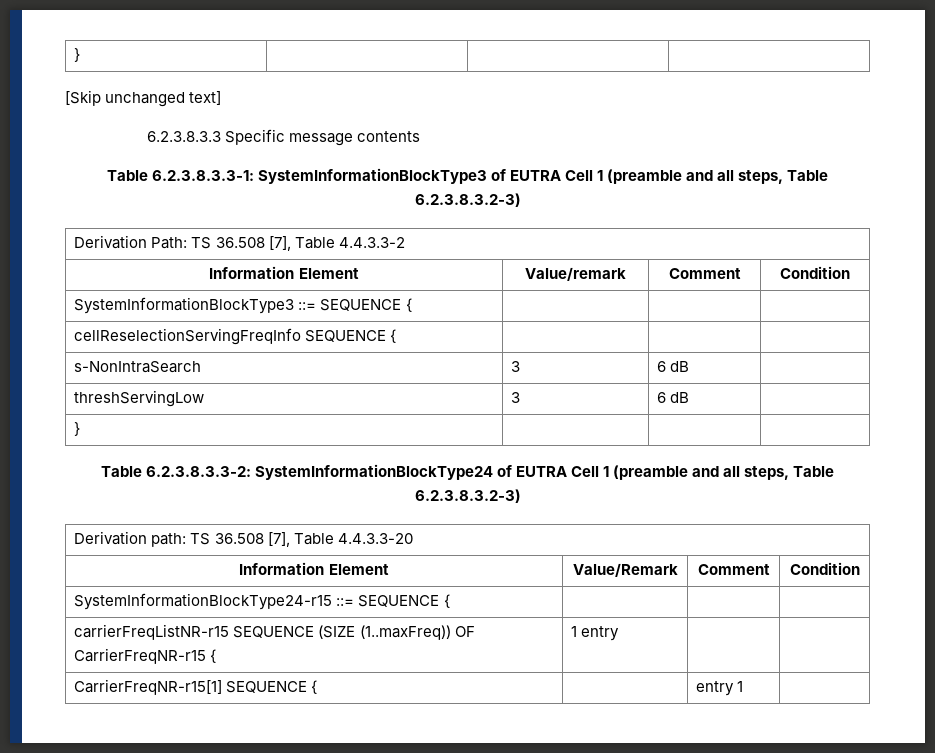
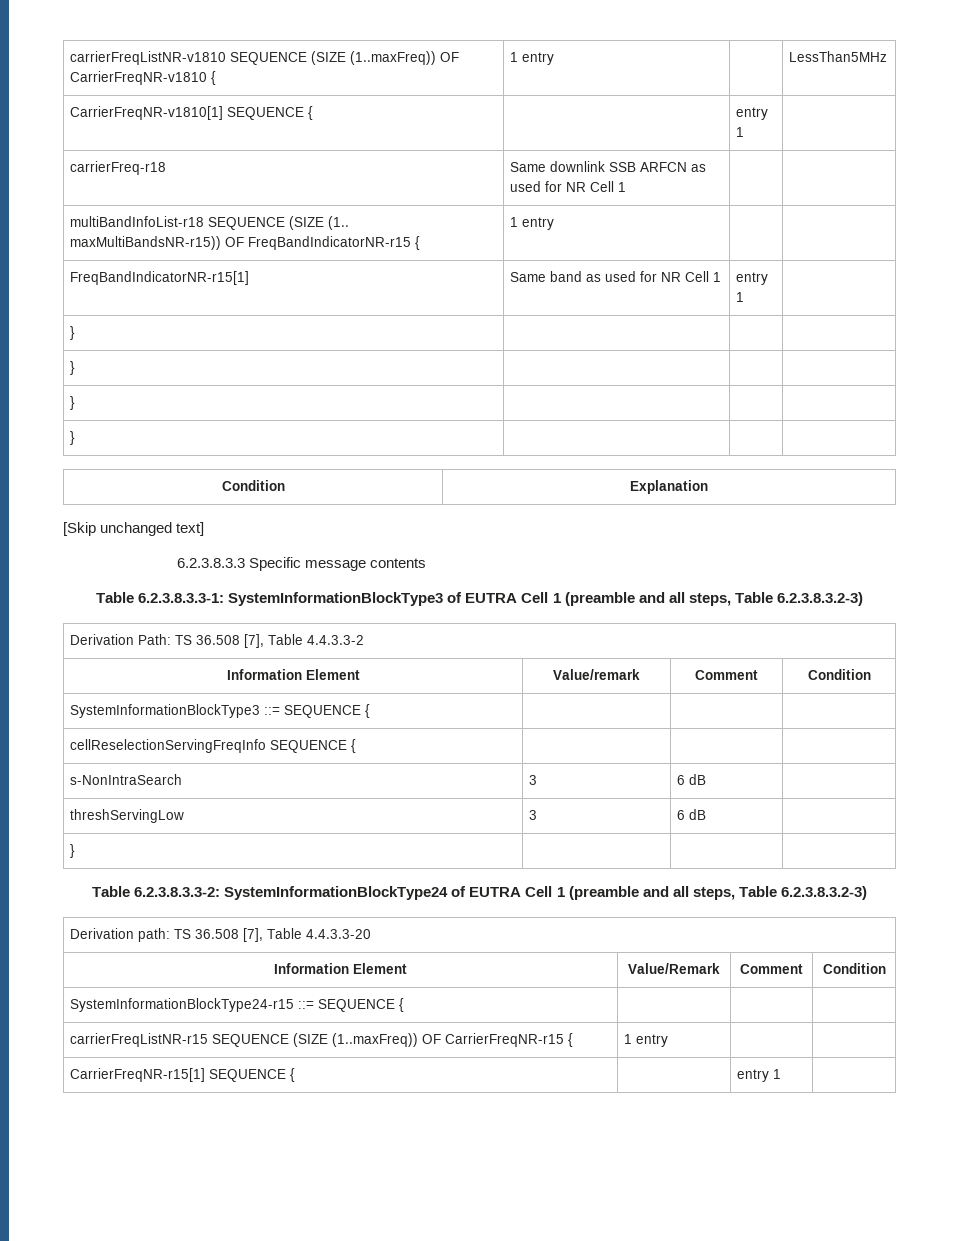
[74,48,81,62] } | | | -> [69,51,459,65] [69,71,216,85] [509,52,554,65] [788,51,887,62] [69,106,313,120] [735,107,768,120] [735,127,744,137] [69,161,166,175] [509,161,706,172] [509,181,626,192] [69,216,349,230] [69,236,420,250] [509,217,554,230] [69,271,249,285] [509,271,721,282] [735,272,768,285] [735,292,744,302] [69,326,75,340] [69,361,75,375] [69,396,75,410] [69,431,75,445] [221,480,285,491] [630,480,708,494] carrierFreqListNR-v1810 SEQUENCE (SIZE (1..maxFreq)) OF CarrierFreqNR-v1810 { | 1 entry | | LessThan5MHz // CarrierFreqNR-v1810[1] SEQUENCE { | | entry 1 | // carrierFreq-r18 | Same downlink SSB ARFCN as used for NR Cell 1 | | // multiBandInfoList-r18 SEQUENCE (SIZE (1.. maxMultiBandsNR-r15)) OF FreqBandIndicatorNR-r15 { | 1 entry | | // FreqBandIndicatorNR-r15[1] | Same band as used for NR Cell 1 | entry 1 | // } | | | // } | | | // } | | | // } | | | // Condition | Explanation

